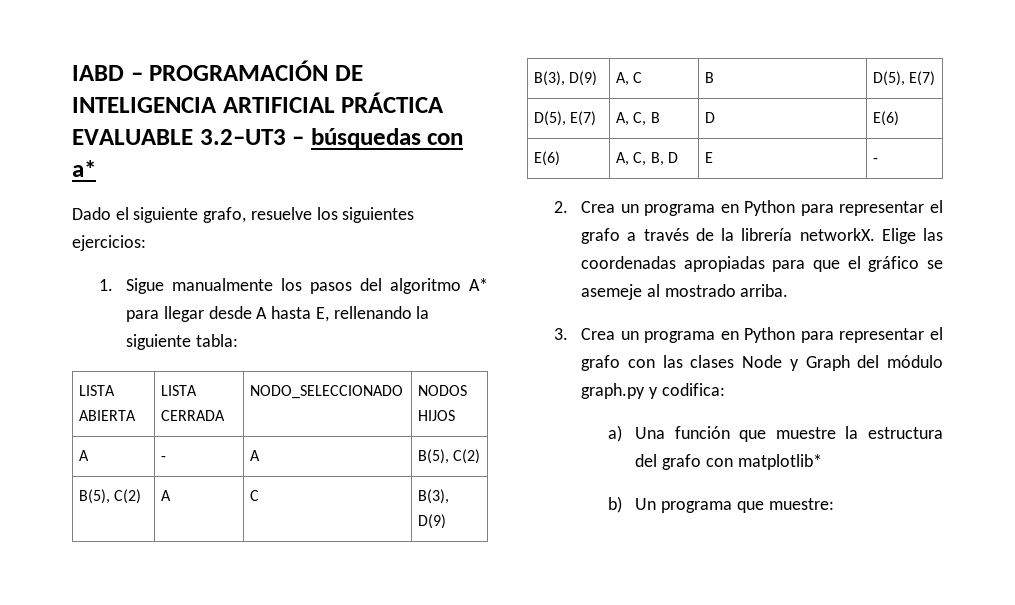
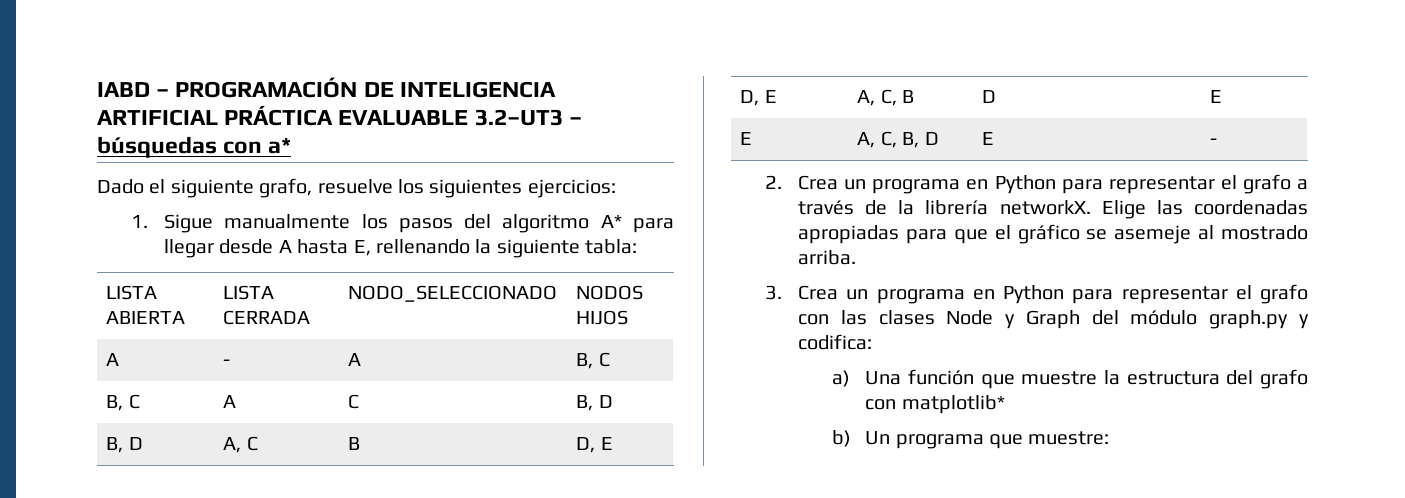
[418,449,481,464] [79,489,142,504] [161,490,172,501] [250,490,260,501] [418,489,450,504] [418,514,447,529] [534,71,598,86] B(5), C(2) // B(5), C(2) | A | C | B(3), D(9) // B(3), D(9) -> [576,352,610,369] [106,394,140,411] [223,395,237,408] [348,394,360,409] [576,395,613,411] [106,437,143,453] B, C // B, C | A | C | B, D // B, D
[873,71,936,86] [534,111,597,126] D(5), E(7) // D(5), E(7) -> [576,437,613,453] [740,90,777,106] D, E // D, E
[873,111,900,126] [534,151,561,166] E(6) // E(6) -> [1210,90,1223,103] [740,132,753,145] E // E

